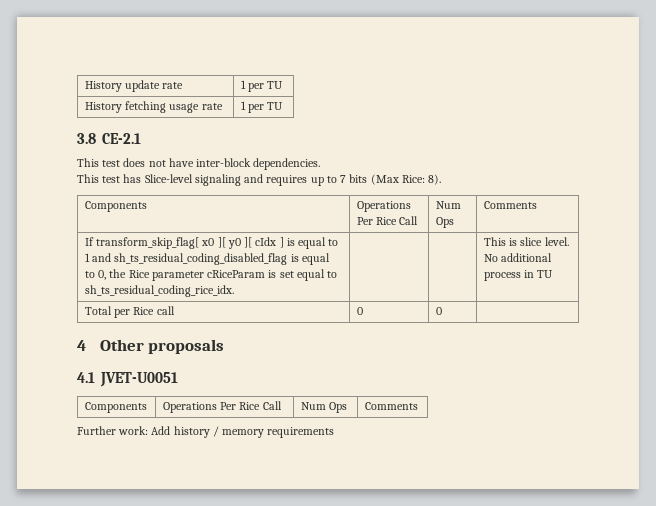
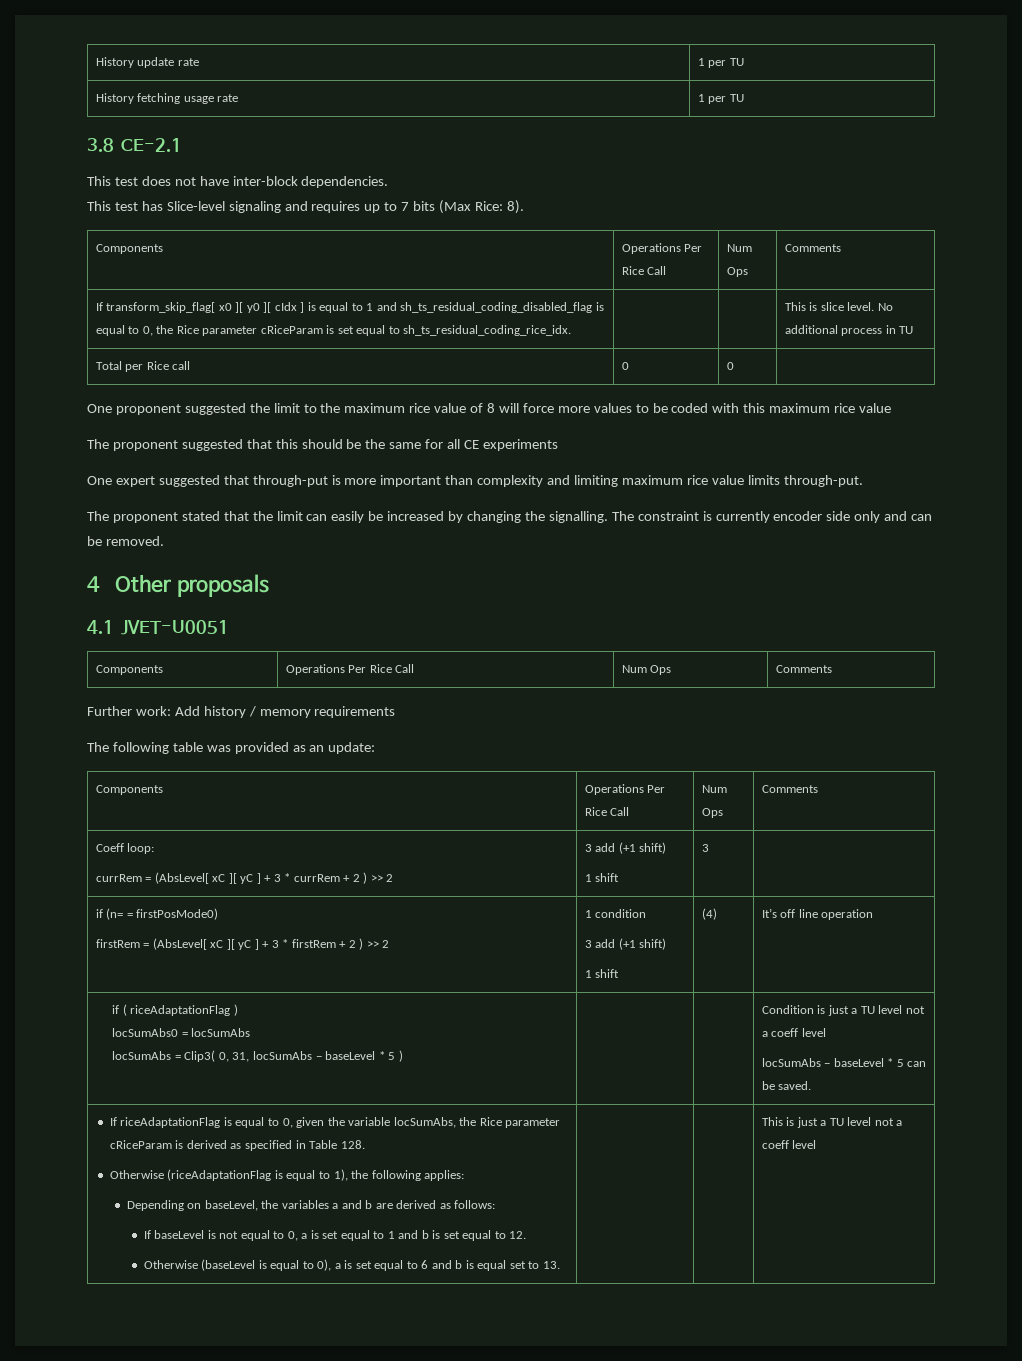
(442, 311) none -> [87,403,892,415] [87,439,558,451] [87,475,863,487] [87,511,933,523] [87,536,164,546] // One proponent suggested the limit to the maximum rice value of 8 will force more values to be coded with this maximum rice value // The proponent suggested that this should be the same for all CE experiments // One expert suggested that through-put is more important than complexity and limiting maximum rice value limits through-put. // The proponent stated that the limit can easily be increased by changing the signalling. The constraint is currently encoder side only and can be removed.
(335, 432) none -> [87,742,376,754] [95,785,163,795] [584,784,666,795] [584,807,630,816] [701,785,727,793] [701,808,723,818] [761,785,818,793] [95,843,155,854] [95,872,394,884] [584,842,667,854] [584,873,620,882] [701,844,709,852] [95,908,219,920] [95,938,390,950] [584,909,647,918] [584,938,667,950] [584,969,620,978] [701,908,717,920] [761,908,874,920] [112,1004,238,1016] [112,1028,251,1037] [112,1050,403,1062] [761,1005,925,1016] [761,1028,826,1037] [761,1058,927,1067] [761,1081,812,1090] [109,1117,561,1128] [109,1140,365,1151] [109,1169,465,1181] [126,1200,496,1211] [143,1230,527,1241] [143,1259,560,1271] [761,1117,903,1128] [761,1140,817,1149] // The following table was provided as an update: // Components | Operations Per Rice Call | Num Ops | Comments // Coeff loop: // currRem = (AbsLevel[ xC ][ yC ] + 3 * currRem + 2 ) >> 2 | 3 add (+1 shift) // 1 shift | 3 | // if (n= = firstPosMode0) // firstRem = (AbsLevel[ xC ][ yC ] + 3 * firstRem + 2 ) >> 2 | 1 condition // 3 add (+1 shift) // 1 shift | (4) | It’s off line operation // if ( riceAdaptationFlag ) // locSumAbs0 = locSumAbs // locSumAbs = Clip3( 0, 31, locSumAbs − baseLevel * 5 ) | | | Condition is just a TU level not a coeff level // locSumAbs − baseLevel * 5 can be saved. // If riceAdaptationFlag is equal to 0, given the variable locSumAbs, the Rice parameter cRiceParam is derived as specified in Table 128. // Otherwise (riceAdaptationFlag is equal to 1), the following applies: // Depending on baseLevel, the variables a and b are derived as follows: // If baseLevel is not equal to 0, a is set equal to 1 and b is set equal to 12. // Otherwise (baseLevel is equal to 0), a is set equal to 6 and b is equal set to 13. | | | This is just a TU level not a coeff level

